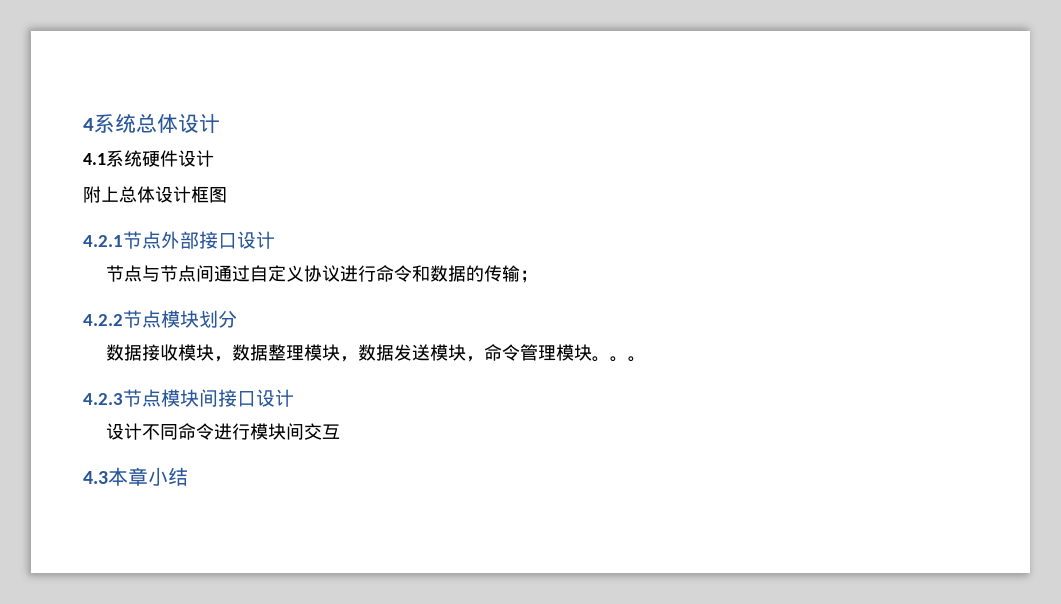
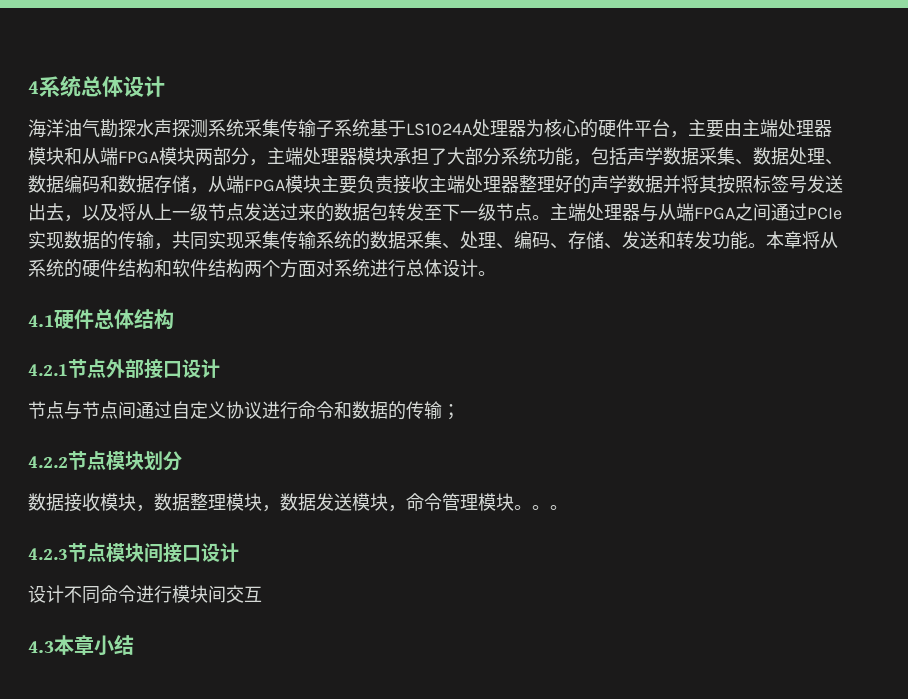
[83,150,214,167] [83,186,227,203] 4.1系统硬件设计 // 附上总体设计框图 -> [28,119,832,138] [28,147,843,166] [28,175,843,194] [28,203,842,222] [28,231,838,250] [28,259,496,278] [28,309,174,330] 海洋油气勘探水声探测系统采集传输子系统基于LS1024A处理器为核心的硬件平台，主要由主端处理器模块和从端FPGA模块两部分，主端处理器模块承担了大部分系统功能，包括声学数据采集、数据处理、数据编码和数据存储，从端FPGA模块主要负责接收主端处理器整理好的声学数据并将其按照标签号发送出去，以及将从上一级节点发送过来的数据包转发至下一级节点。主端处理器与从端FPGA之间通过PCIe实现数据的传输，共同实现采集传输系统的数据采集、处理、编码、存储、发送和转发功能。本章将从系统的硬件结构和软件结构两个方面对系统进行总体设计。 // 4.1硬件总体结构

